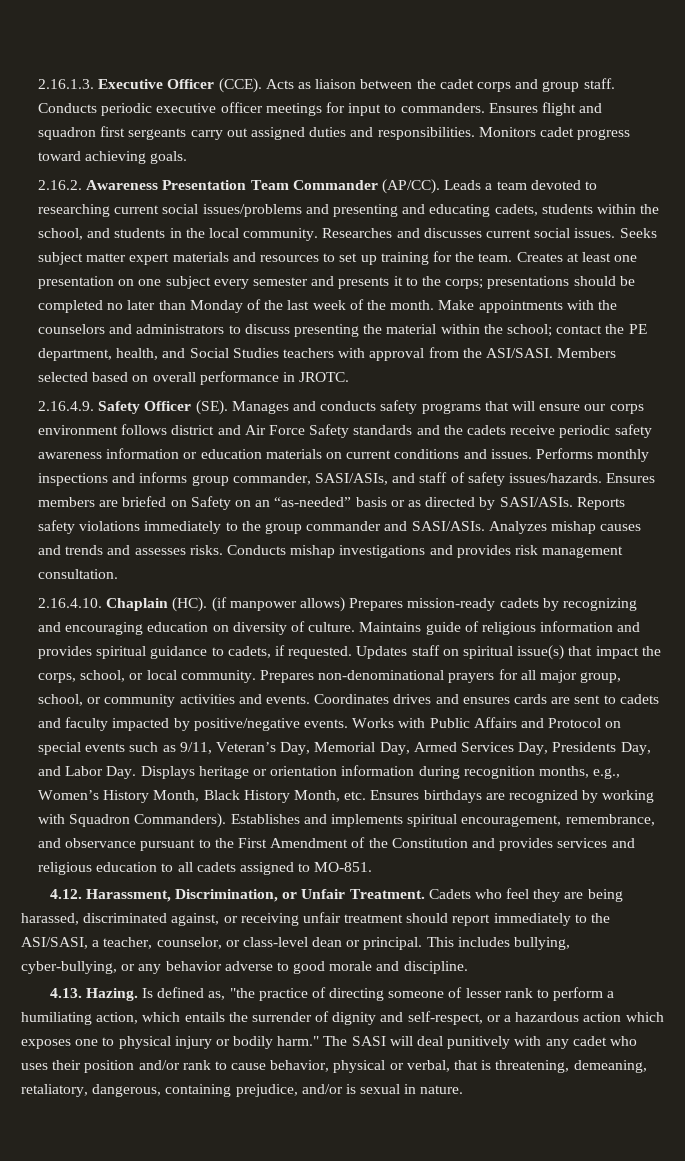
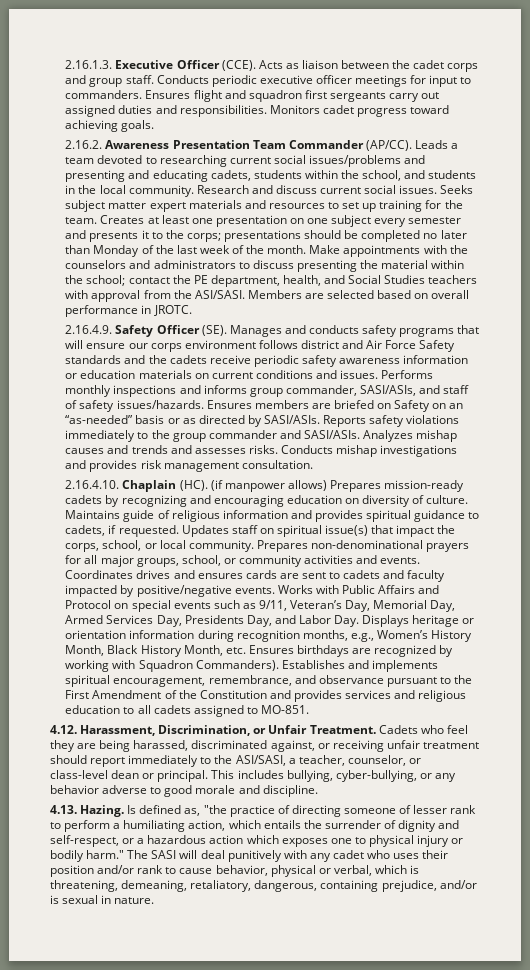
[322,228,482,238] Researches and discusses -> [196,185,318,194] Research and discuss
(617, 353) none -> [305,293,325,299] are
[580,672,622,683] group, -> [136,558,179,567] groups,
[454,1060,479,1070] that -> [374,865,407,874] which

